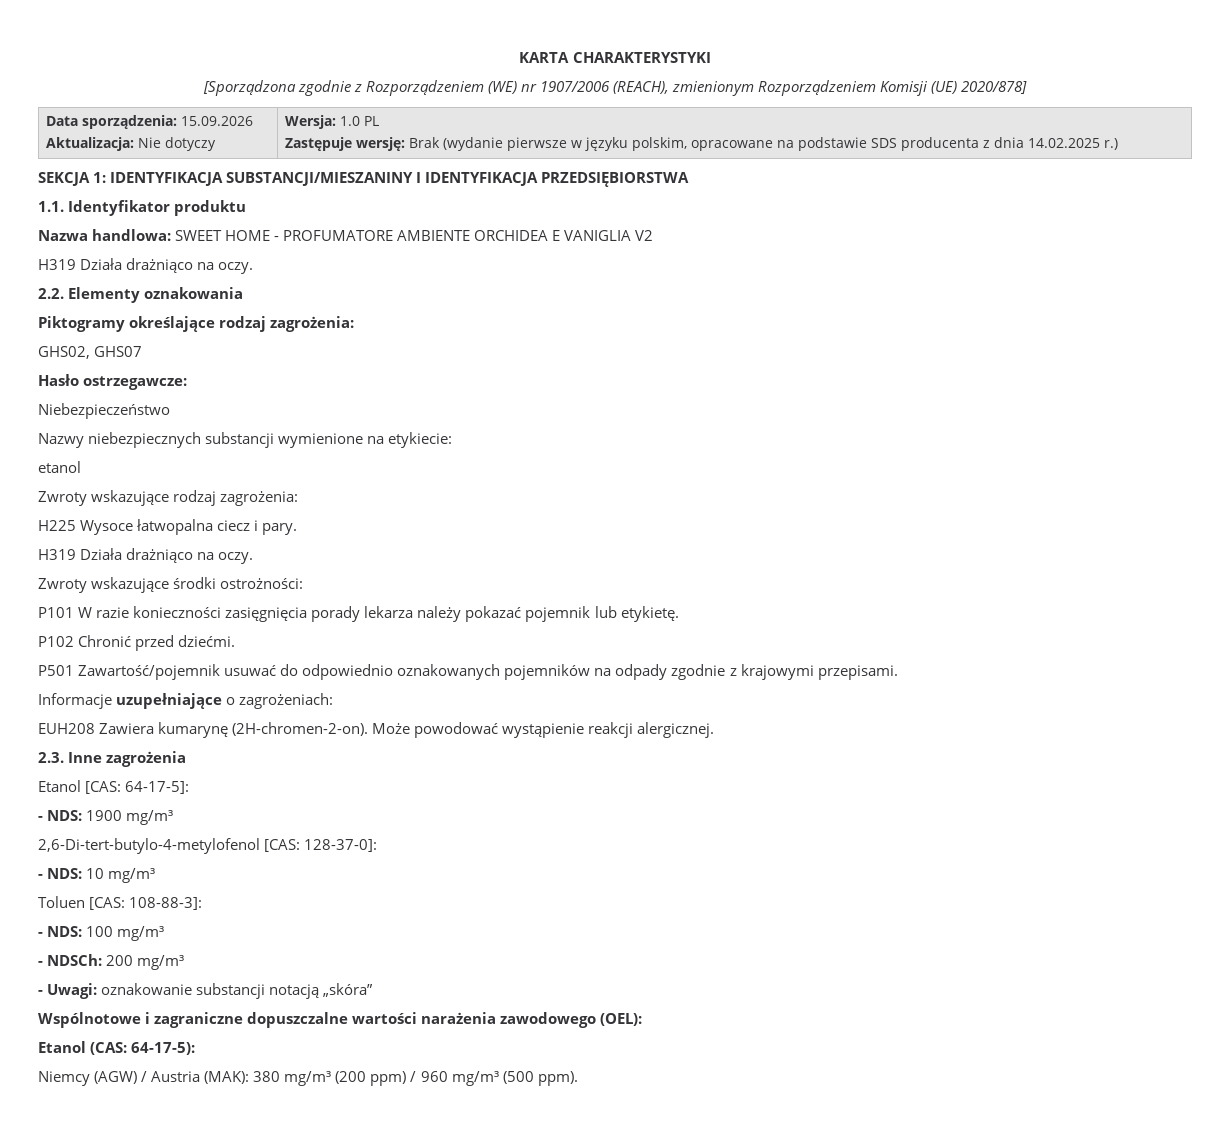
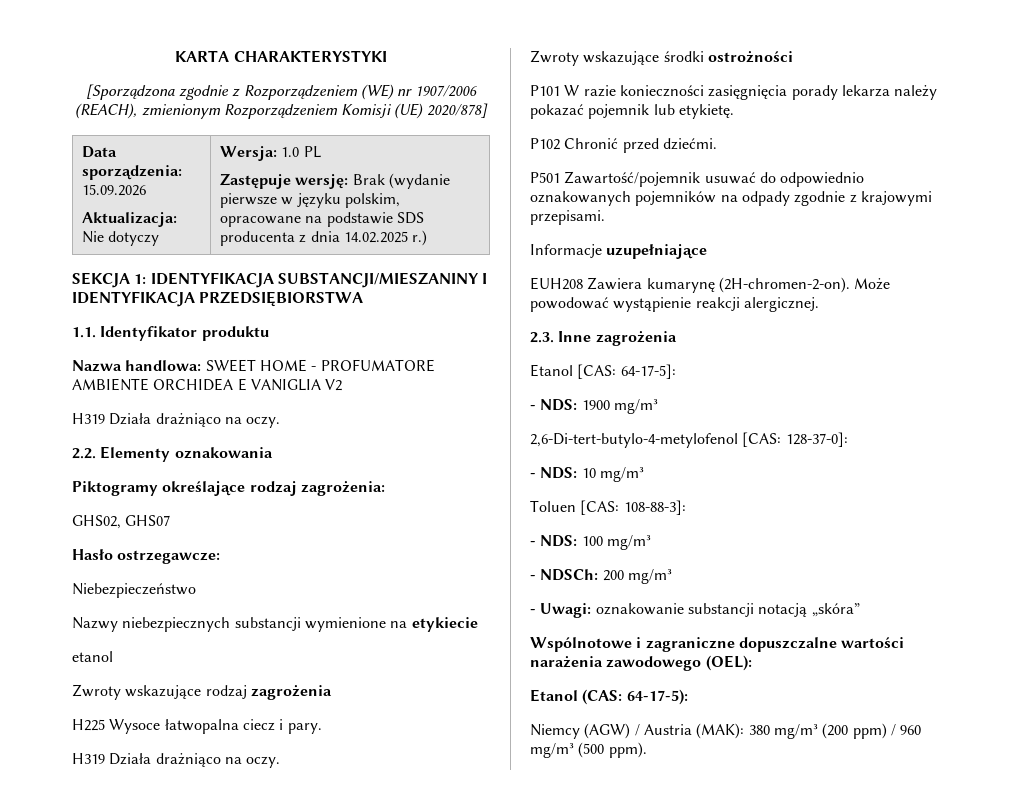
[388,432,453,448] etykiecie: -> [411,617,478,632] etykiecie
[220,491,299,506] zagrożenia: -> [250,685,332,700] zagrożenia
[220,578,304,589] ostrożności: -> [707,51,793,63] ostrożności
[226,693,334,709] o zagrożeniach: -> (708, 251) none

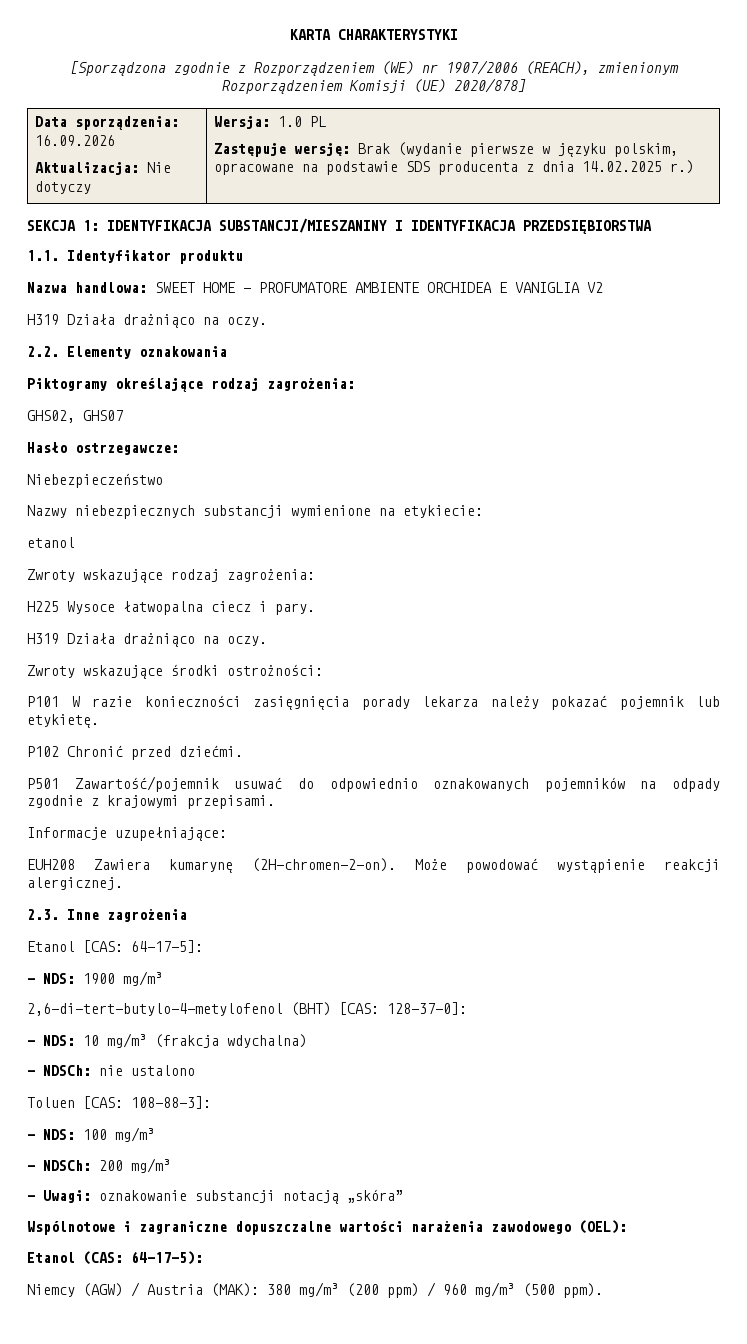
[81,184,146,196] 15.09.2026 -> [35,135,116,146] 16.09.2026
[411,617,478,632] etykiecie -> [403,505,483,518] etykiecie:
[250,685,332,700] zagrożenia -> [227,569,315,582] zagrożenia:
[707,51,793,63] ostrożności -> [227,664,323,676] ostrożności:
[606,244,708,259] uzupełniające -> [115,827,227,841] uzupełniające:
[530,433,738,448] 2,6-Di-tert-butylo-4-metylofenol -> [27,1002,331,1016] 2,6-di-tert-butylo-4-metylofenol (BHT)
(644, 474) none -> [155,1034,307,1048] [27,1065,195,1076] (frakcja wdychalna) // - NDSCh: nie ustalono

